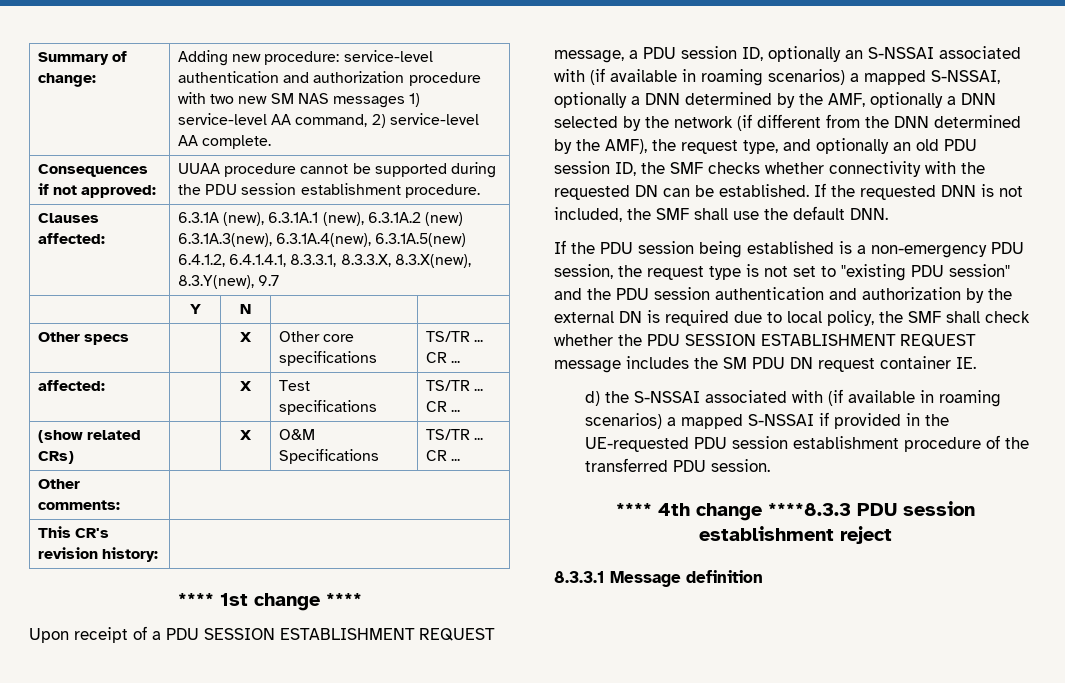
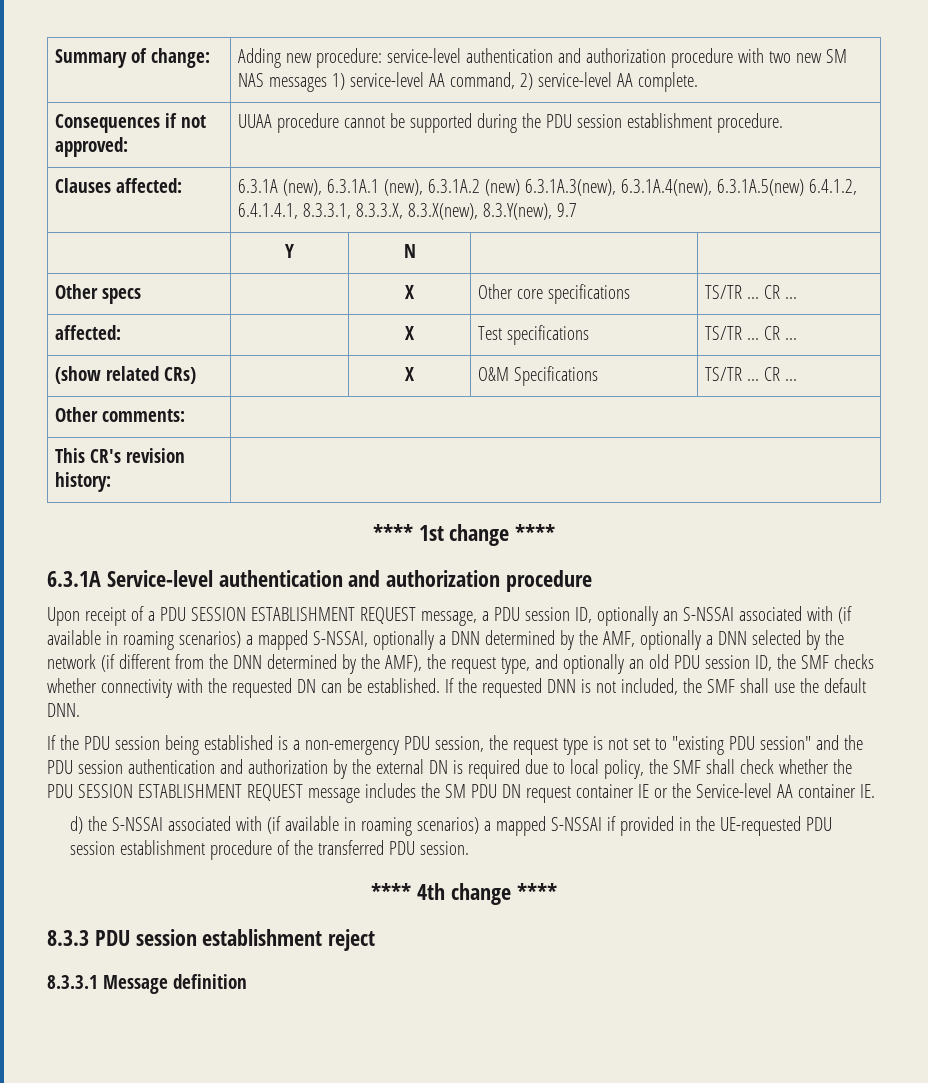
(362, 599) none -> [47,570,593,592] // 6.3.1A Service-level authentication and authorization procedure
(951, 362) none -> [637,783,856,798] IE or the Service-level AA container
[767,503,851,516] ****8.3.3 -> [516,883,557,900] [47,930,89,946] **** // 8.3.3

